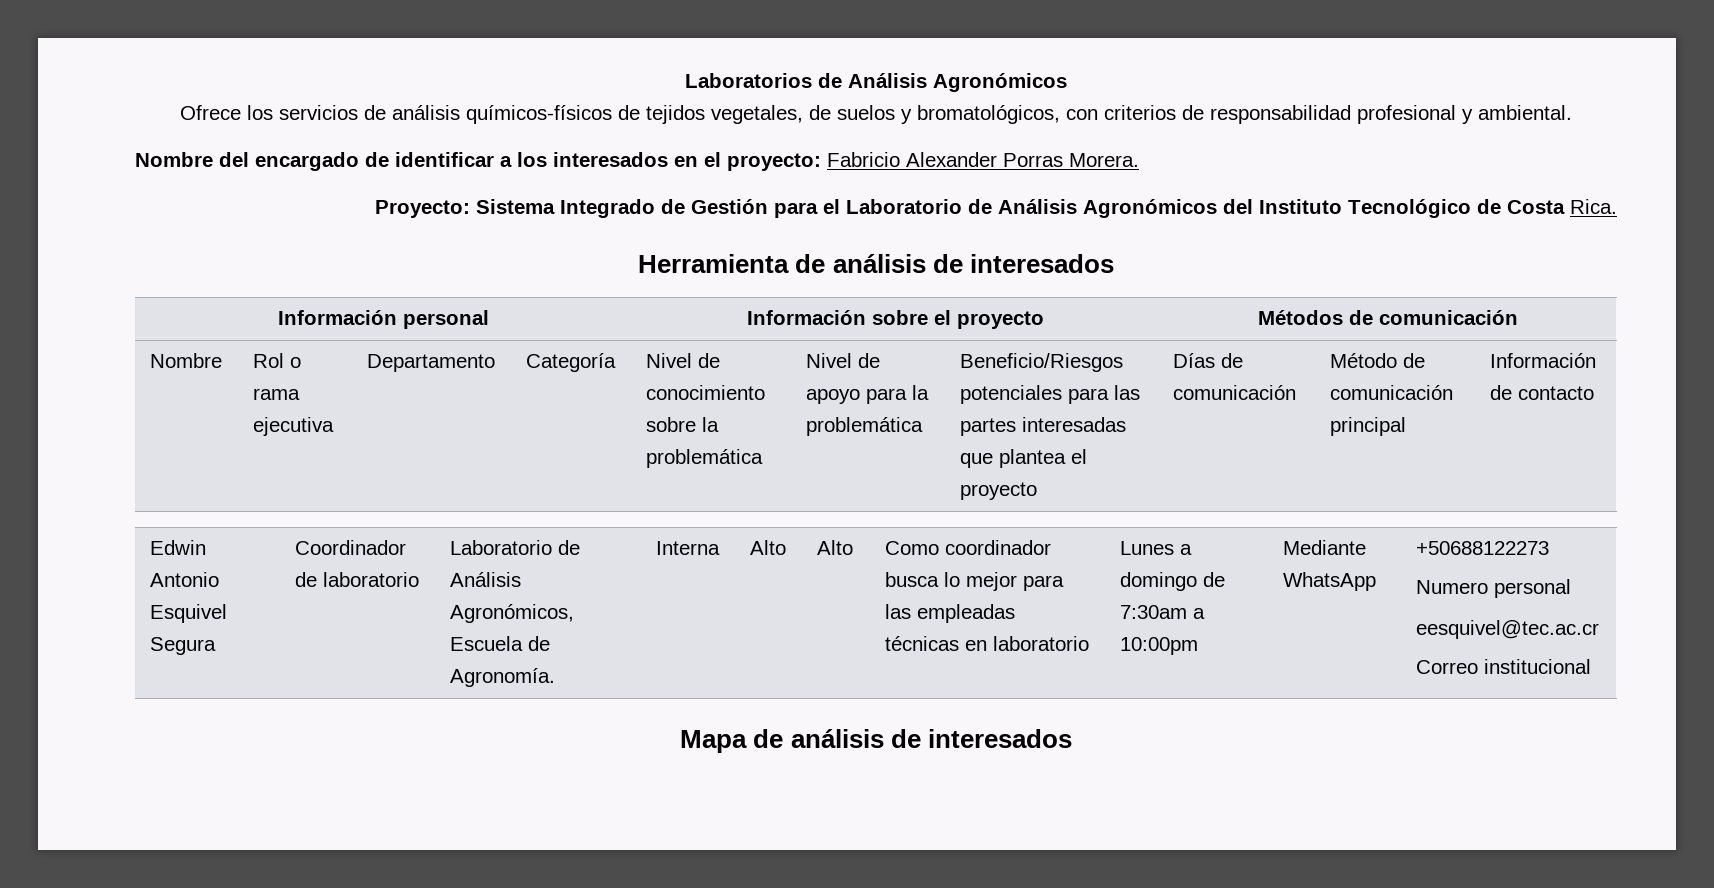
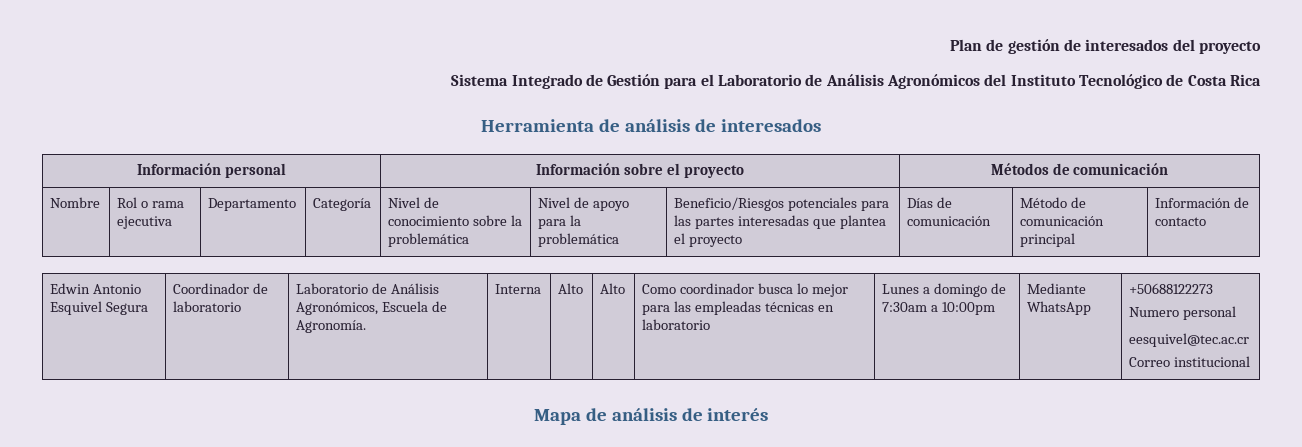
[685,73,1067,92] [180,105,1572,124] [135,152,1139,171] [375,200,470,218] Laboratorios de Análisis Agronómicos // Ofrece los servicios de análisis químicos-físicos de tejidos vegetales, de suelos y bromatológicos, con criterios de responsabilidad profesional y ambiental. // Nombre del encargado de identificar a los interesados en el proyecto: Fabricio Alexander Porras Morera. // Proyecto: -> [950,39,1261,54] Plan de gestión de interesados del proyecto //
[1570,199,1617,214] Rica. -> [1230,74,1262,86] Rica
[927,729,1072,748] interesados -> [707,408,769,421] interés

